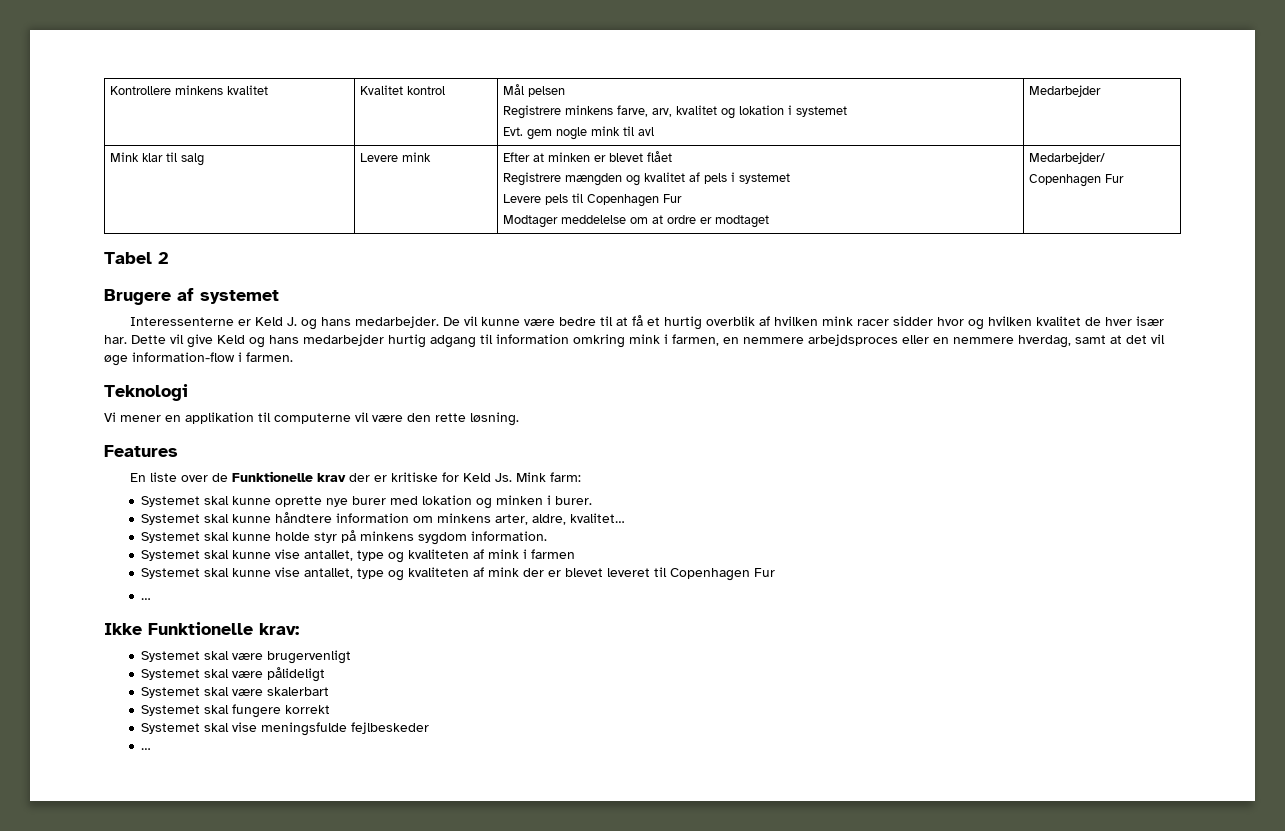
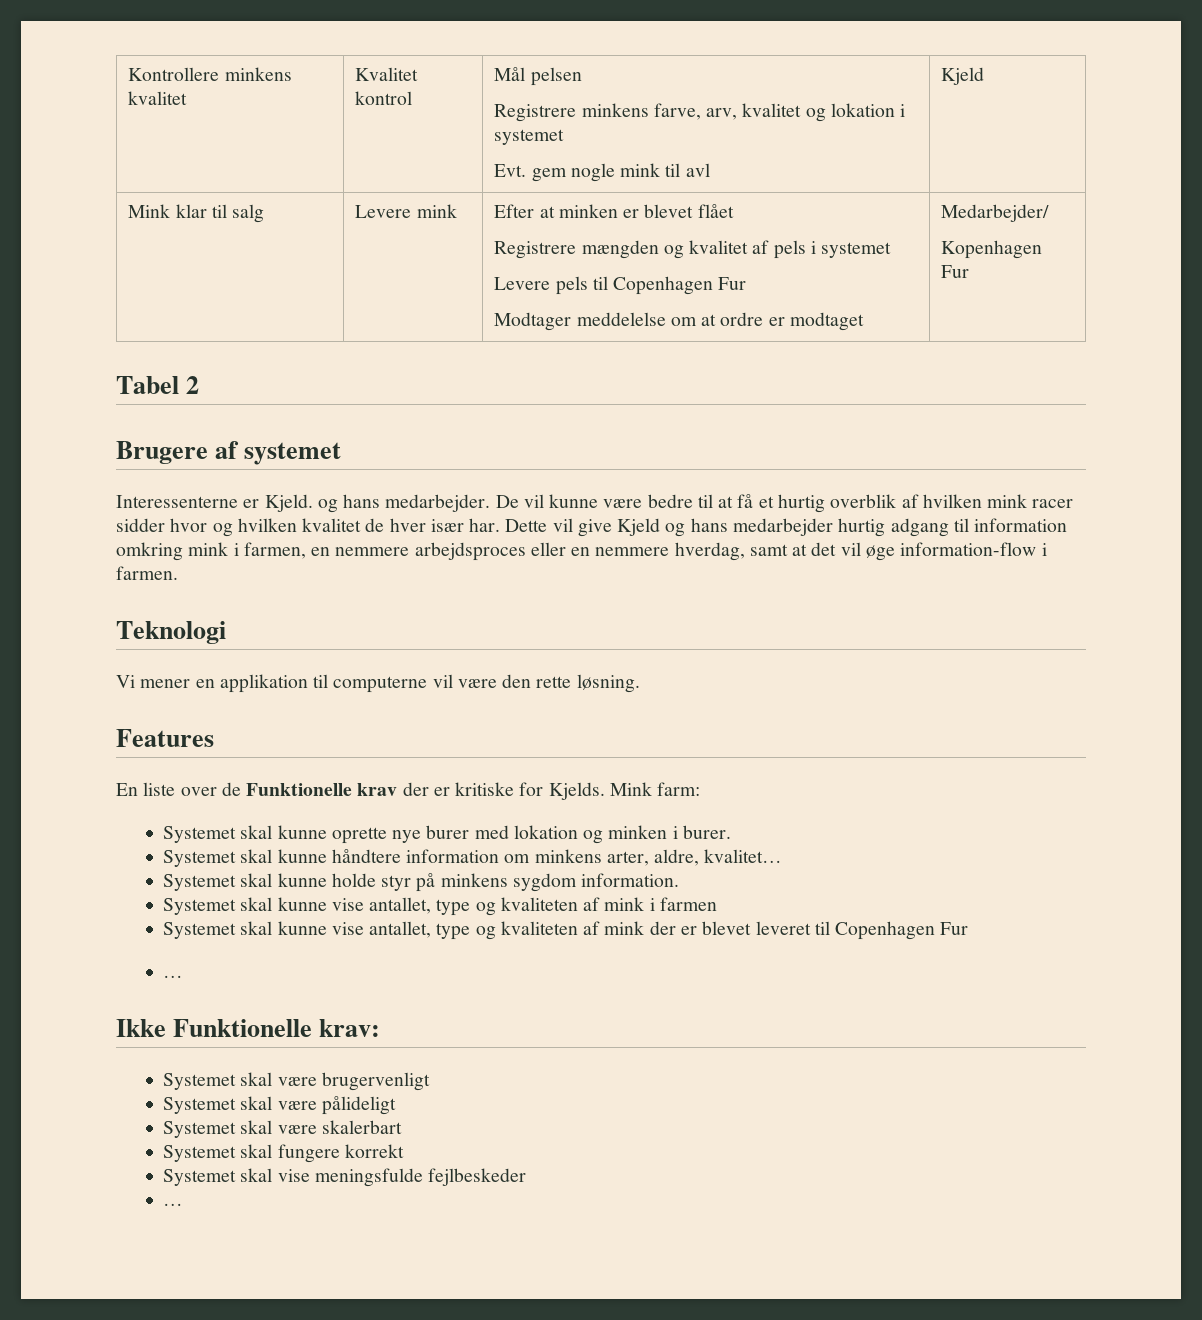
[1028,85,1101,97] Medarbejder -> [941,67,985,85] Kjeld
[1028,174,1101,187] Copenhagen -> [941,240,1043,259] Kopenhagen
[255,317,298,326] Keld J. -> [264,494,313,512] Kjeld.
[217,335,245,344] Keld -> [617,518,661,536] Kjeld
[463,473,513,482] Keld Js. -> [548,782,605,800] Kjelds.

